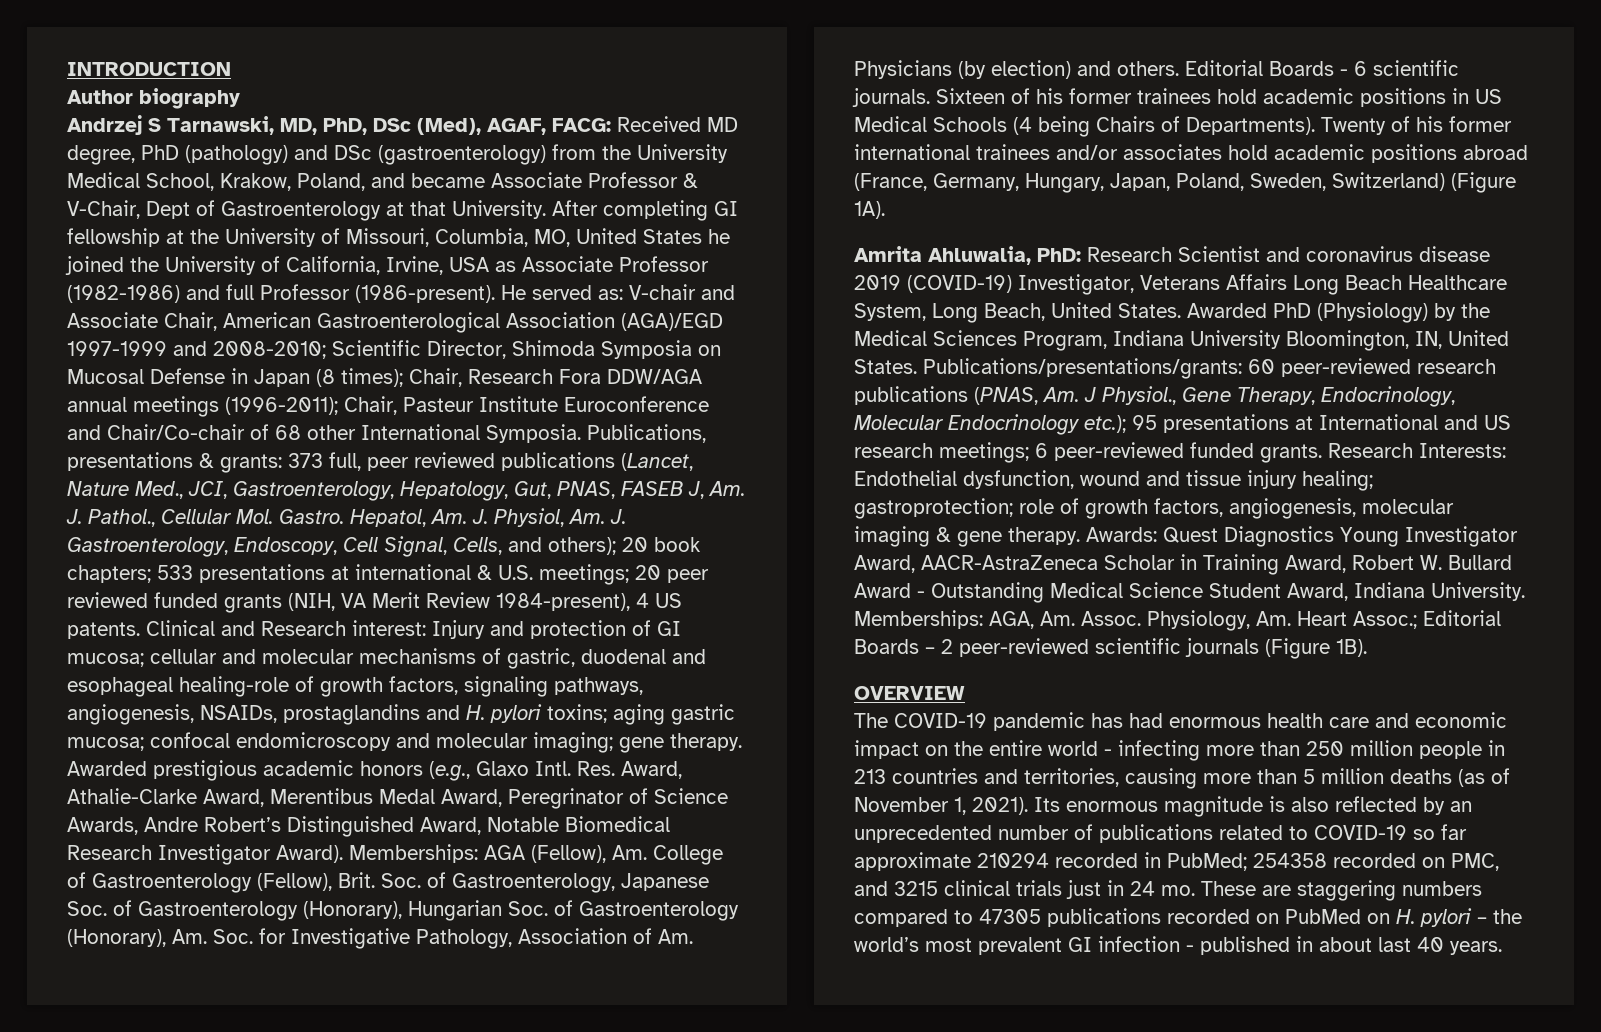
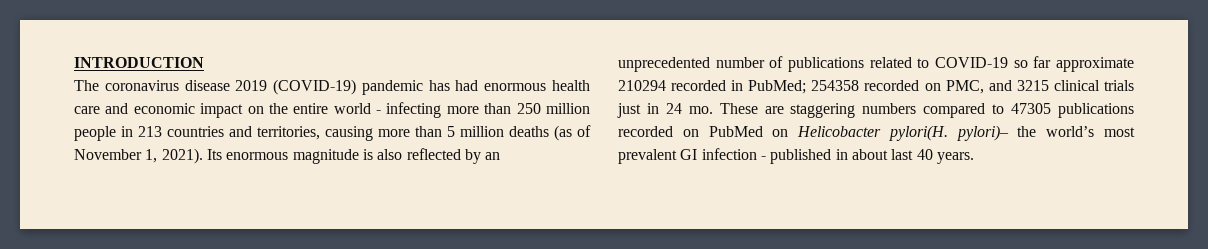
[67,88,240,109] [67,115,738,135] [67,144,728,165] [67,172,698,191] [67,200,738,221] [67,228,730,247] [65,256,709,275] [67,284,735,303] [67,312,723,333] [67,340,721,359] [67,368,702,387] [67,396,709,417] [67,424,706,443] [67,452,693,473] [67,481,745,501] [66,508,626,527] [67,536,701,557] [67,564,709,585] [67,592,682,613] [67,620,681,639] [67,648,706,669] [67,676,643,697] [67,704,735,725] [67,732,742,753] [67,760,682,781] [67,788,728,809] [67,816,670,837] [67,844,723,865] [67,872,709,893] [67,900,739,921] [67,928,693,949] [854,60,1459,79] [852,88,1502,107] [854,116,1512,137] [854,144,1528,163] [854,172,1516,193] [854,201,885,219] [854,246,1490,265] [854,274,1507,295] [854,302,1490,323] [854,330,1509,351] [854,358,1496,379] [854,386,1455,407] [854,414,1511,435] [854,442,1506,463] [854,470,1373,491] [854,498,1454,519] [854,526,1518,547] [854,554,1512,575] [854,582,1525,603] [854,610,1501,631] [854,638,1367,659] [854,686,965,700] [854,713,987,728] Author biography // Andrzej S Tarnawski, MD, PhD, DSc (Med), AGAF, FACG: Received MD degree, PhD (pathology) and DSc (gastroenterology) from the University Medical School, Krakow, Poland, and became Associate Professor & V-Chair, Dept of Gastroenterology at that University. After completing GI fellowship at the University of Missouri, Columbia, MO, United States he joined the University of California, Irvine, USA as Associate Professor (1982-1986) and full Professor (1986-present). He served as: V-chair and Associate Chair, American Gastroenterological Association (AGA)/EGD 1997-1999 and 2008-2010; Scientific Director, Shimoda Symposia on Mucosal Defense in Japan (8 times); Chair, Research Fora DDW/AGA annual meetings (1996-2011); Chair, Pasteur Institute Euroconference and Chair/Co-chair of 68 other International Symposia. Publications, presentations & grants: 373 full, peer reviewed publications (Lancet, Nature Med., JCI, Gastroenterology, Hepatology, Gut, PNAS, FASEB J, Am. J. Pathol., Cellular Mol. Gastro. Hepatol, Am. J. Physiol, Am. J. Gastroenterology, Endoscopy, Cell Signal, Cells, and others); 20 book chapters; 533 presentations at international & U.S. meetings; 20 peer reviewed funded grants (NIH, VA Merit Review 1984-present), 4 US patents. Clinical and Research interest: Injury and protection of GI mucosa; cellular and molecular mechanisms of gastric, duodenal and esophageal healing-role of growth factors, signaling pathways, angiogenesis, NSAIDs, prostaglandins and H. pylori toxins; aging gastric mucosa; confocal endomicroscopy and molecular imaging; gene therapy. Awarded prestigious academic honors (e.g., Glaxo Intl. Res. Award, Athalie-Clarke Award, Merentibus Medal Award, Peregrinator of Science Awards, Andre Robert’s Distinguished Award, Notable Biomedical Research Investigator Award). Memberships: AGA (Fellow), Am. College of Gastroenterology (Fellow), Brit. Soc. of Gastroenterology, Japanese Soc. of Gastroenterology (Honorary), Hungarian Soc. of Gastroenterology (Honorary), Am. Soc. for Investigative Pathology, Association of Am. Physicians (by election) and others. Editorial Boards - 6 scientific journals. Sixteen of his former trainees hold academic positions in US Medical Schools (4 being Chairs of Departments). Twenty of his former international trainees and/or associates hold academic positions abroad (France, Germany, Hungary, Japan, Poland, Sweden, Switzerland) (Figure 1A). // Amrita Ahluwalia, PhD: Research Scientist and coronavirus disease 2019 (COVID-19) Investigator, Veterans Affairs Long Beach Healthcare System, Long Beach, United States. Awarded PhD (Physiology) by the Medical Sciences Program, Indiana University Bloomington, IN, United States. Publications/presentations/grants: 60 peer-reviewed research publications (PNAS, Am. J Physiol., Gene Therapy, Endocrinology, Molecular Endocrinology etc.); 95 presentations at International and US research meetings; 6 peer-reviewed funded grants. Research Interests: Endothelial dysfunction, wound and tissue injury healing; gastroprotection; role of growth factors, angiogenesis, molecular imaging & gene therapy. Awards: Quest Diagnostics Young Investigator Award, AACR-AstraZeneca Scholar in Training Award, Robert W. Bullard Award - Outstanding Medical Science Student Award, Indiana University. Memberships: AGA, Am. Assoc. Physiology, Am. Heart Assoc.; Editorial Boards – 2 peer-reviewed scientific journals (Figure 1B). // OVERVIEW // The COVID-19 -> [74,79,357,95] The coronavirus disease 2019 (COVID-19)
[1396,908,1487,927] H. pylori – -> [797,125,1009,141] Helicobacter pylori(H. pylori)–

